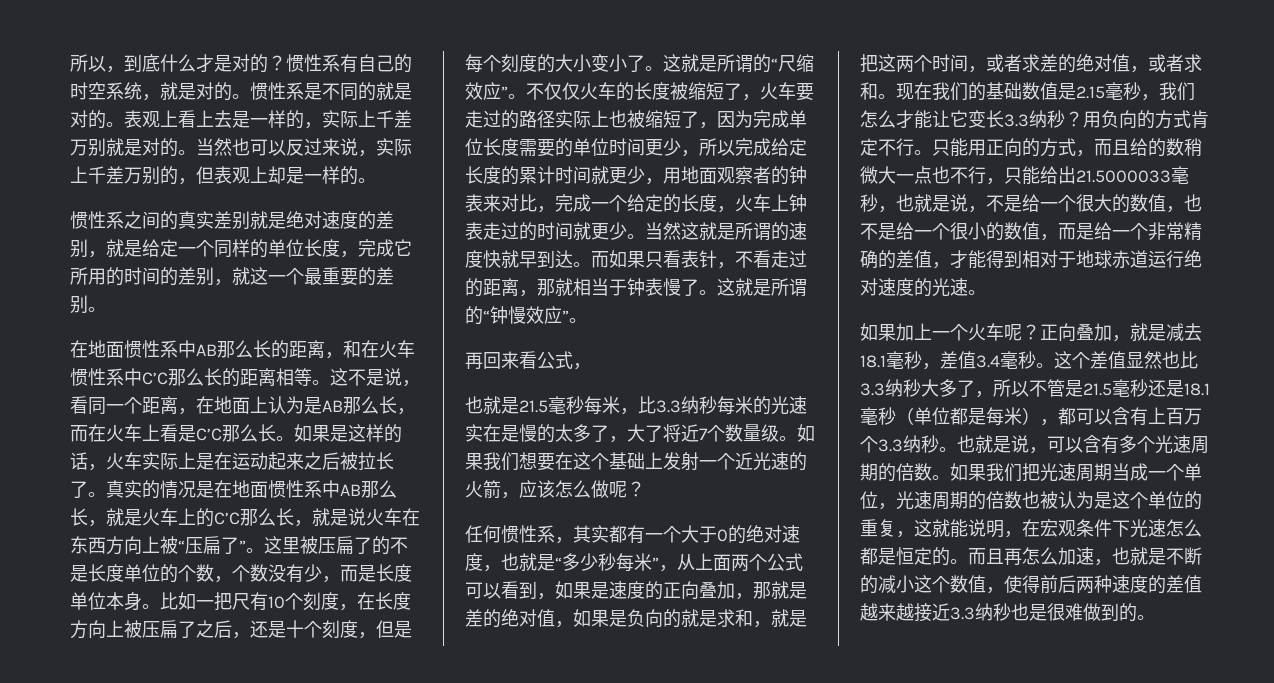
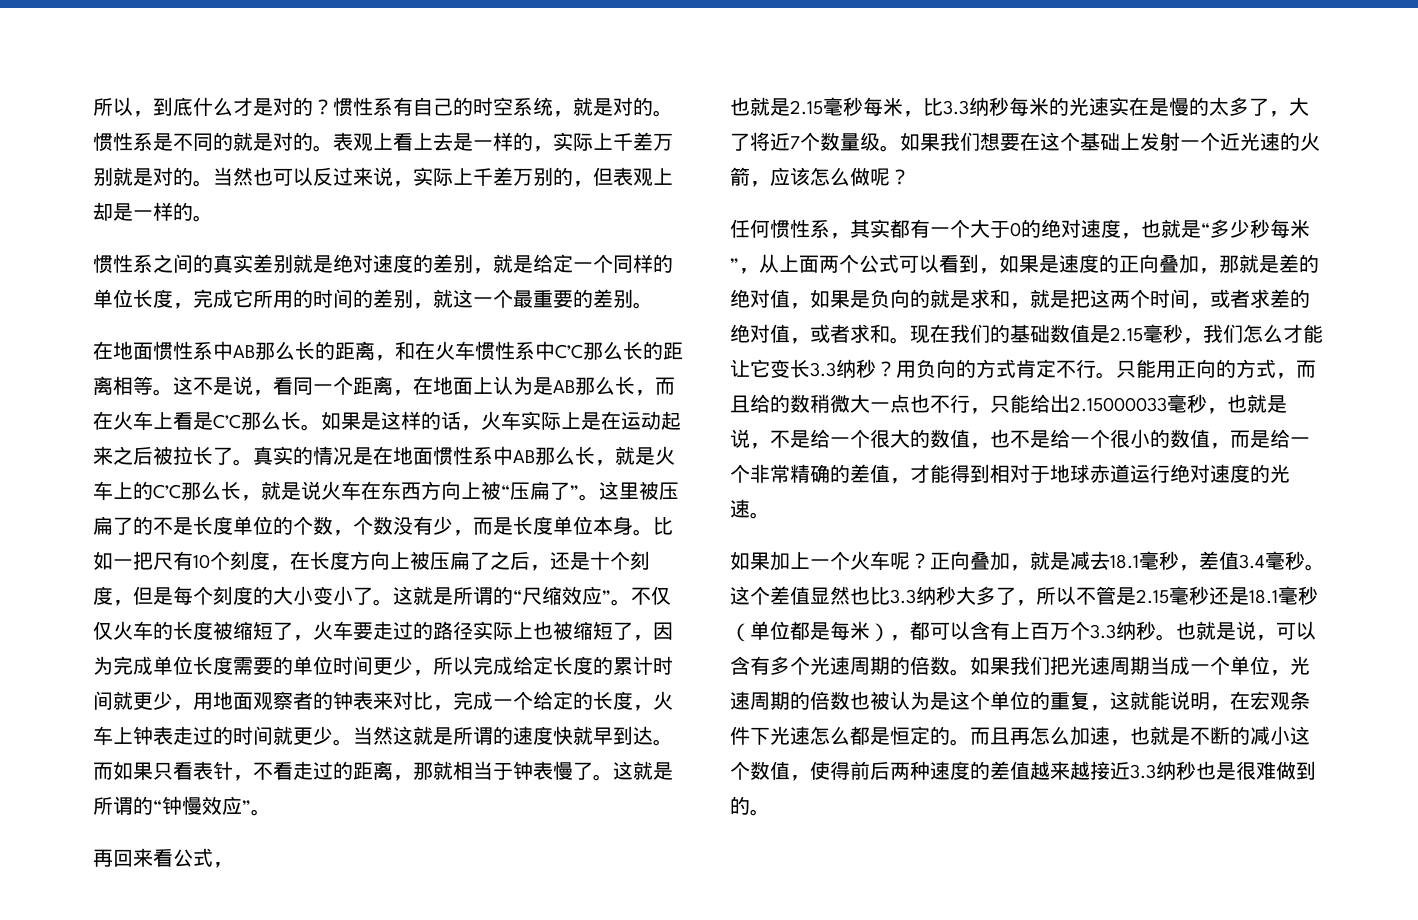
[519,400,548,413] 21.5 -> [790,100,823,115] 2.15
[1076,170,1171,183] 21.5000033 -> [1070,397,1167,412] 2.15000033
[1083,383,1112,396] 21.5 -> [1136,589,1169,604] 2.15

